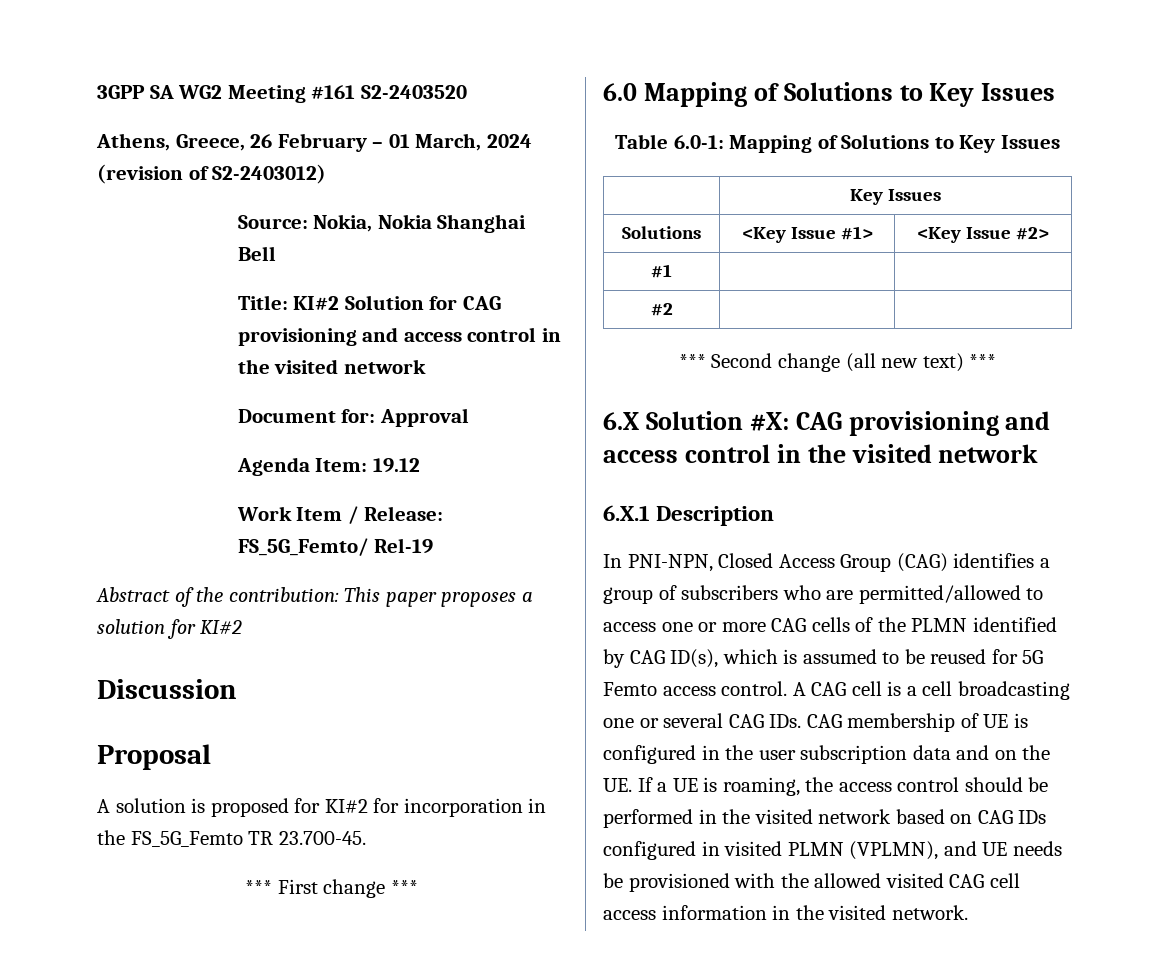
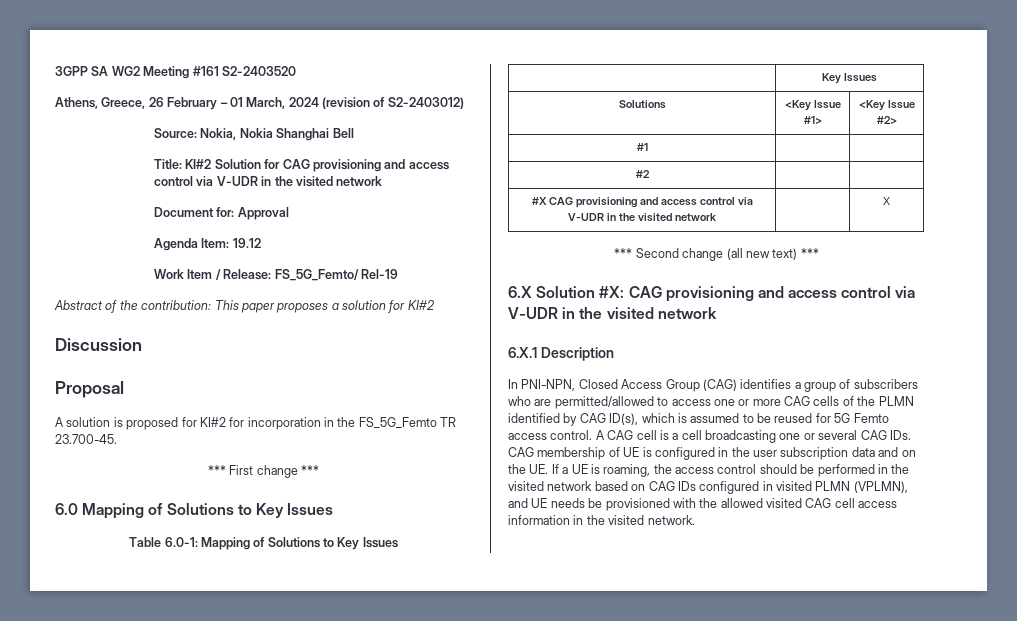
(537, 334) none -> [196,176,258,186] via V-UDR
(673, 309) none -> [531,197,753,208] [568,213,716,222] [883,197,890,205] // #X CAG provisioning and access control via V-UDR in the visited network | | X
(770, 453) none -> [895,286,916,298] [508,307,558,319] via V-UDR

